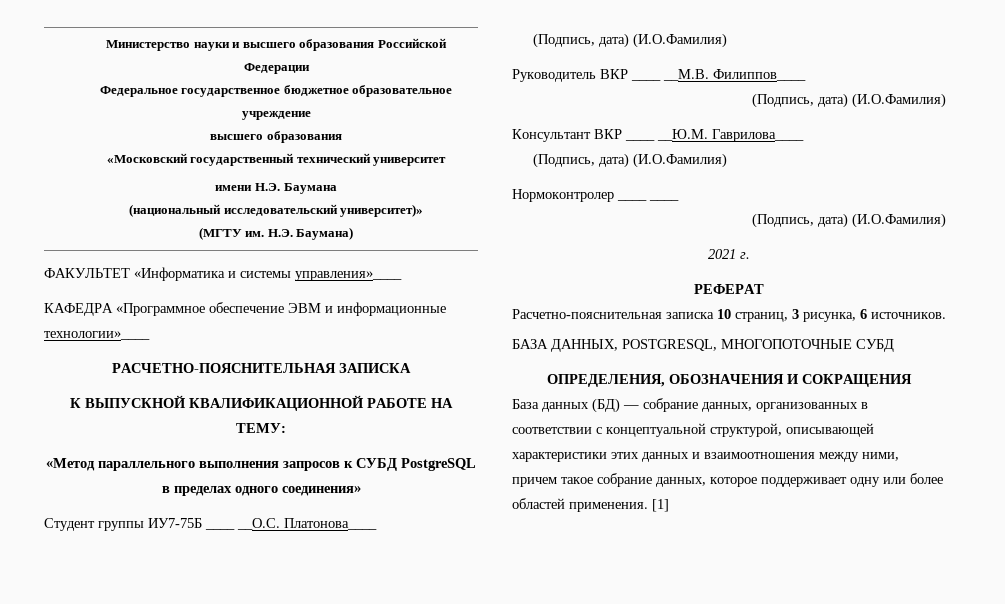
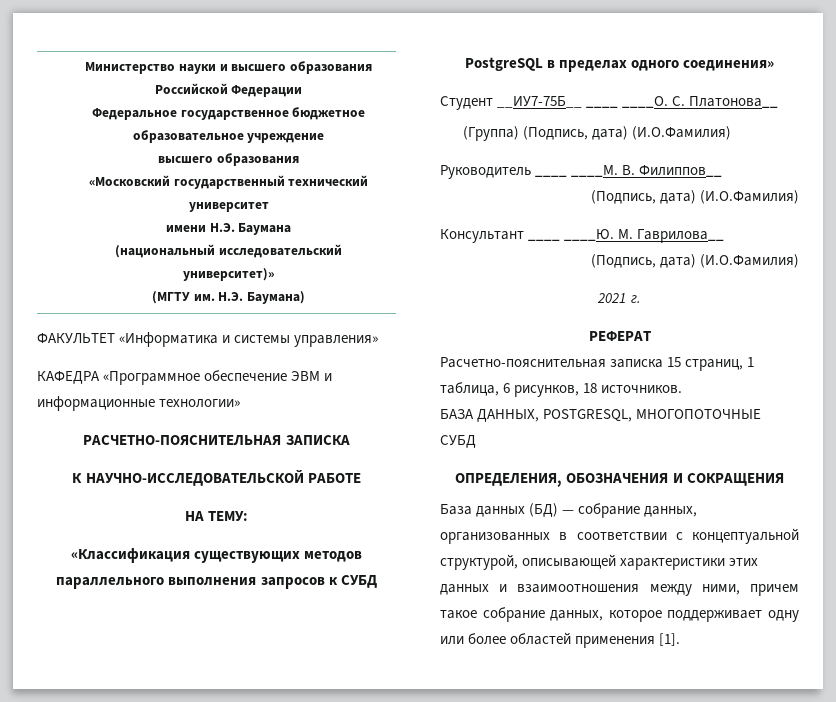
[295,271,402,281] управления»____ -> [294,335,379,347] управления»
[44,331,150,340] технологии»____ -> [159,399,241,408] технологии»
[85,395,364,411] ВЫПУСКНОЙ КВАЛИФИКАЦИОННОЙ -> [85,470,304,486] НАУЧНО-ИССЛЕДОВАТЕЛЬСКОЙ
(427, 403) none -> (361, 478) //
[46,458,95,471] «Метод -> [70,548,363,563] «Классификация существующих методов
[98,518,202,531] [205,518,377,530] группы ИУ7-75Б ____ __О.С. Платонова____ // -> [497,96,779,108] [463,126,520,141] __ИУ7-75Б__ ____ ____О. С. Платонова__ // (Группа)
[600,69,628,79] [631,69,806,81] ВКР ____ __М.В. Филиппов____ -> [535,165,723,177] ____ ____М. В. Филиппов__
[594,129,622,139] [625,129,804,142] [532,153,727,168] [512,189,679,202] ВКР ____ __Ю.М. Гаврилова____ // (Подпись, дата) (И.О.Фамилия) // Нормоконтролер ____ ____ -> [528,229,725,243] ____ ____Ю. М. Гаврилова__
[717,309,867,322] 10 страниц, 3 рисунка, 6 -> [667,357,755,371] [440,382,598,397] 15 страниц, 1 таблица, 6 рисунков, 18
[569,499,669,512] применения. [1] -> [575,633,681,648] применения [1].

